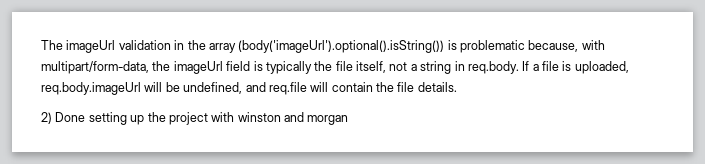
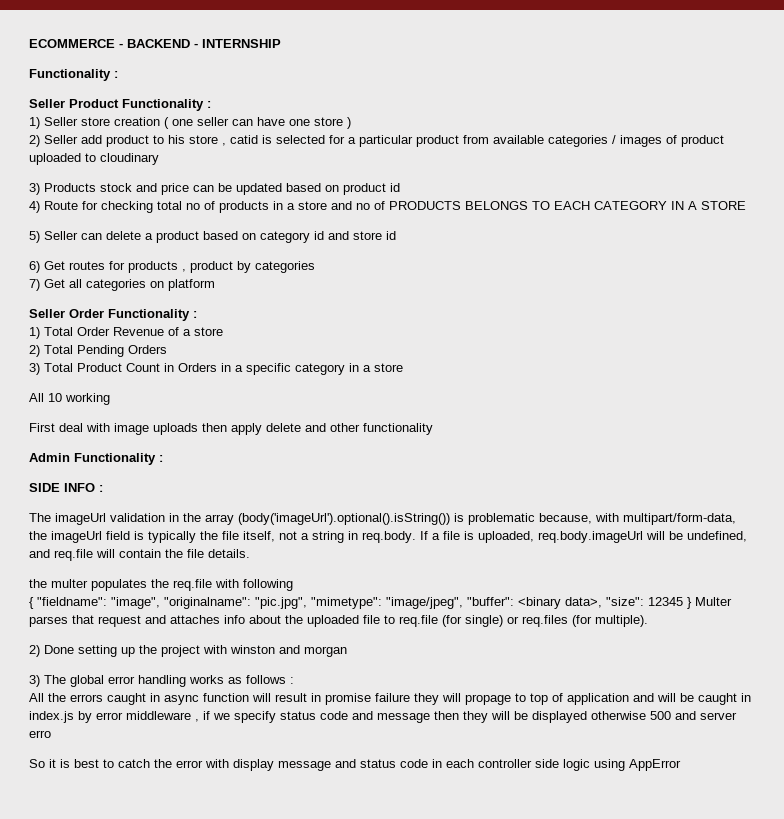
(41, 45) none -> [29,39,281,48] [29,69,118,81] [29,99,211,111] [29,117,351,129] [29,135,724,147] [29,153,159,165] [29,183,400,195] [29,201,746,213] [29,231,396,243] [29,261,315,273] [29,279,215,291] [29,309,197,321] [29,327,223,339] [29,345,167,357] [29,363,403,375] [29,393,110,405] [29,423,433,435] [29,453,163,465] [29,483,103,492] ECOMMERCE - BACKEND - INTERNSHIP // Functionality : // Seller Product Functionality : // 1) Seller store creation ( one seller can have one store ) // 2) Seller add product to his store , catid is selected for a particular product from available categories / images of product uploaded to cloudinary // 3) Products stock and price can be updated based on product id // 4) Route for checking total no of products in a store and no of PRODUCTS BELONGS TO EACH CATEGORY IN A STORE // 5) Seller can delete a product based on category id and store id // 6) Get routes for products , product by categories // 7) Get all categories on platform // Seller Order Functionality : // 1) Total Order Revenue of a store // 2) Total Pending Orders // 3) Total Product Count in Orders in a specific category in a store // All 10 working // First deal with image uploads then apply delete and other functionality // Admin Functionality : // SIDE INFO : //
(457, 87) none -> [29,579,293,591] [29,597,732,609] [29,615,648,627] // the multer populates the req.file with following // { "fieldname": "image", "originalname": "pic.jpg", "mimetype": "image/jpeg", "buffer": <binary data>, "size": 12345 } Multer parses that request and attaches info about the uploaded file to req.file (for single) or req.files (for multiple).
(349, 120) none -> [29,675,294,687] [29,693,751,705] [29,711,737,723] [29,730,51,738] [29,759,681,771] // 3) The global error handling works as follows : // All the errors caught in async function will result in promise failure they will propage to top of application and will be caught in index.js by error middleware , if we specify status code and message then they will be displayed otherwise 500 and server erro // So it is best to catch the error with display message and status code in each controller side logic using AppError

